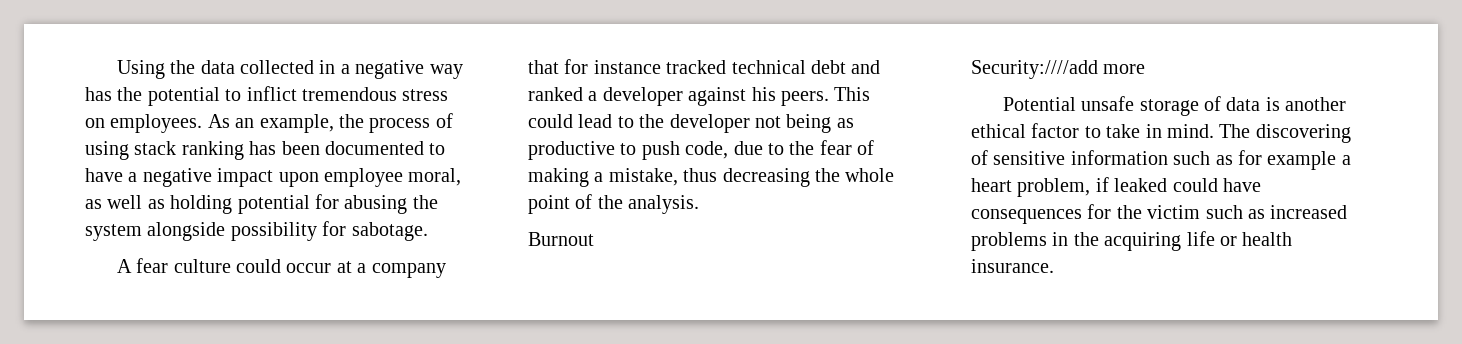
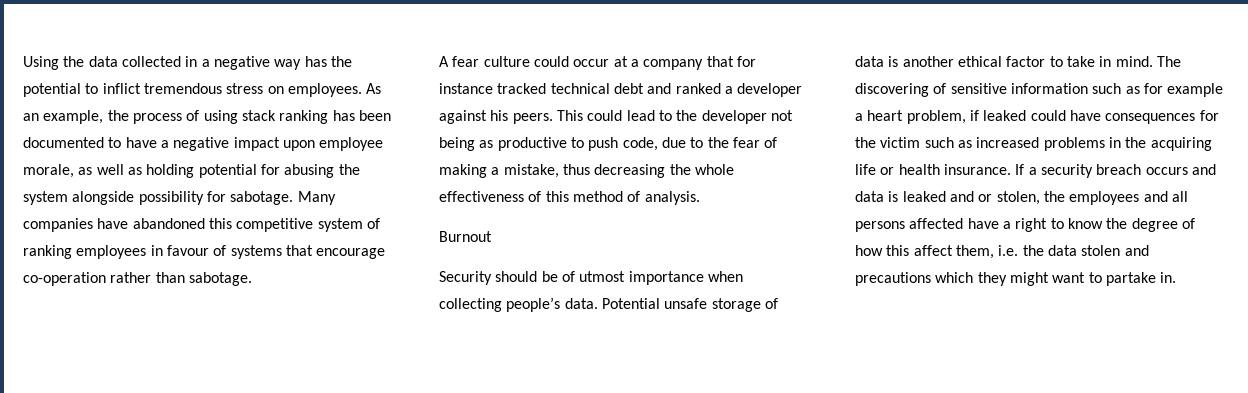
[408,168,462,186] moral, -> [23,164,74,178] morale,
(428, 231) none -> [297,191,336,205] [23,218,380,232] [23,245,386,259] [23,272,252,286] Many companies have abandoned this competitive system of ranking employees in favour of systems that encourage co-operation rather than sabotage.
[528,194,700,214] [528,232,594,246] [971,60,1146,79] point of the analysis. // Burnout // Security:////add more // -> [439,191,700,205] [439,231,492,242] [439,271,743,285] [439,297,598,312] effectiveness of this method of analysis. // Burnout // Security should be of utmost importance when collecting people’s data.
(1054, 266) none -> [1015,164,1216,178] [855,191,1188,205] [855,218,1195,232] [855,245,1149,259] [855,272,1177,286] If a security breach occurs and data is leaked and or stolen, the employees and all persons affected have a right to know the degree of how this affect them, i.e. the data stolen and precautions which they might want to partake in.

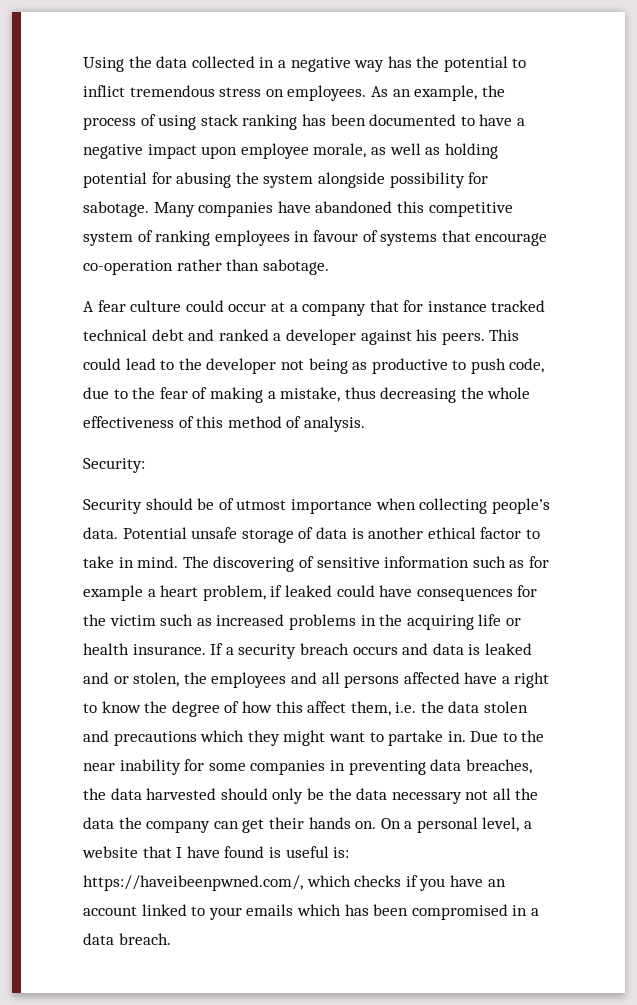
[439,231,492,242] Burnout -> [83,458,145,473] Security:
(1177, 277) none -> [470,730,545,742] [83,759,532,775] [83,788,539,804] [83,817,533,833] [82,846,350,858] [83,875,506,891] [83,904,539,920] [83,933,171,945] Due to the near inability for some companies in preventing data breaches, the data harvested should only be the data necessary not all the data the company can get their hands on. On a personal level, a website that I have found is useful is: https://haveibeenpwned.com/, which checks if you have an account linked to your emails which has been compromised in a data breach.

